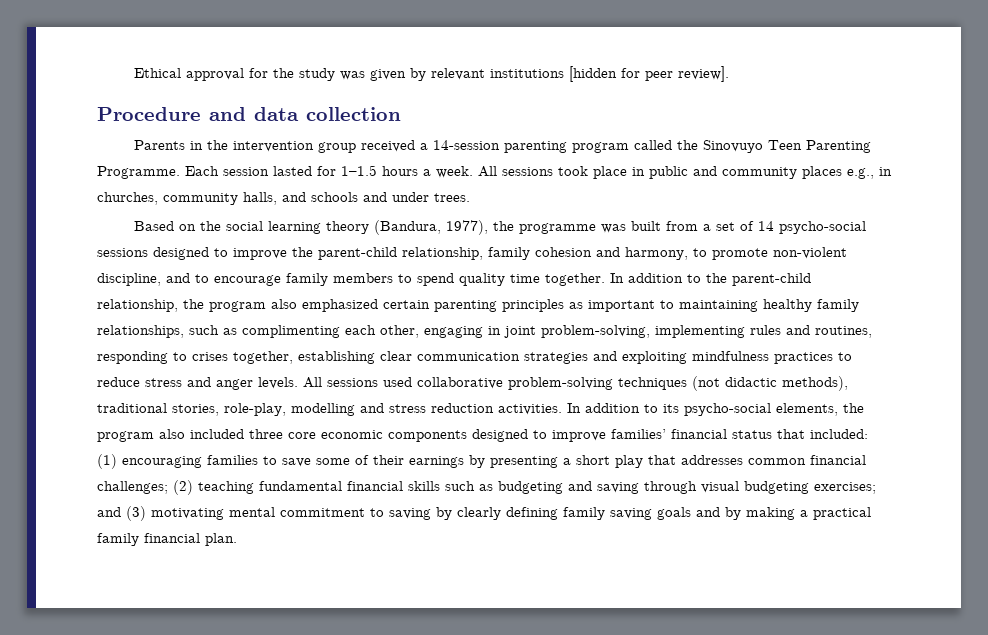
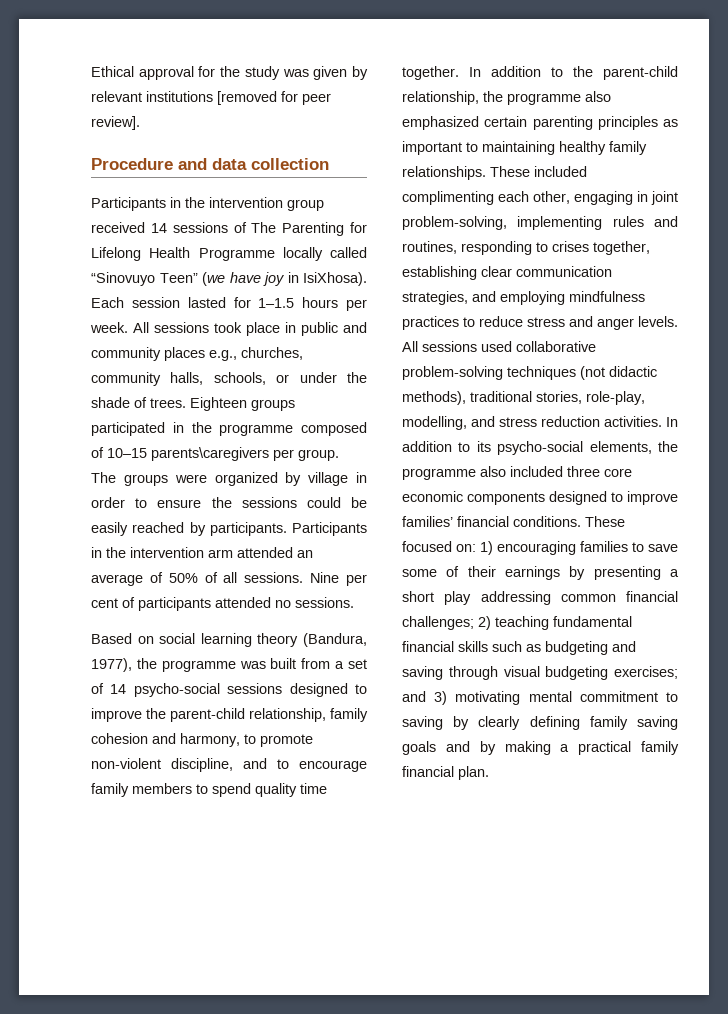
[568,66,617,82] [hidden -> [217,91,277,105] [removed
[133,140,185,150] Parents -> [91,197,166,211] Participants
[419,140,871,153] [97,166,180,179] a 14-session parenting program called the Sinovuyo Teen Parenting Programme. -> [150,222,368,236] [91,247,367,261] [91,272,367,286] 14 sessions of The Parenting for Lifelong Health Programme locally called “Sinovuyo Teen” (we have joy in IsiXhosa).
[423,169,431,176] a -> [346,299,368,311] per
[879,167,892,176] in -> (237, 355) none
[282,192,470,202] and schools and under trees. -> [213,372,367,385] [91,397,295,411] [91,422,367,436] [91,447,339,461] [91,472,367,486] [91,497,367,508] [91,522,367,536] [91,547,313,558] [91,572,367,586] [91,597,354,611] schools, or under the shade of trees. Eighteen groups participated in the programme composed of 10–15 parents\caregivers per group. The groups were organized by village in order to ensure the sessions could be easily reached by participants. Participants in the intervention arm attended an average of 50% of all sessions. Nine per cent of participants attended no sessions.
[199,221,221,231] the -> (154, 640) none
[209,301,266,312] program -> [507,93,581,105] programme
[97,325,237,338] relationships, such as -> [402,166,587,180] relationships. These included
[524,351,687,364] strategies and exploiting -> [402,291,565,305] strategies, and employing
[291,403,355,416] modelling -> [402,416,467,430] modelling,
[97,431,154,442] program -> [402,468,476,480] programme
[732,429,868,439] [97,454,117,469] status that included: (1) -> [513,516,625,527] [402,541,493,555] conditions. These focused on: 1)
[648,455,743,465] that addresses -> [480,591,551,605] addressing
[173,480,193,495] (2) -> [478,616,491,630] 2)
[126,506,146,521] (3) -> [434,691,448,705] 3)

